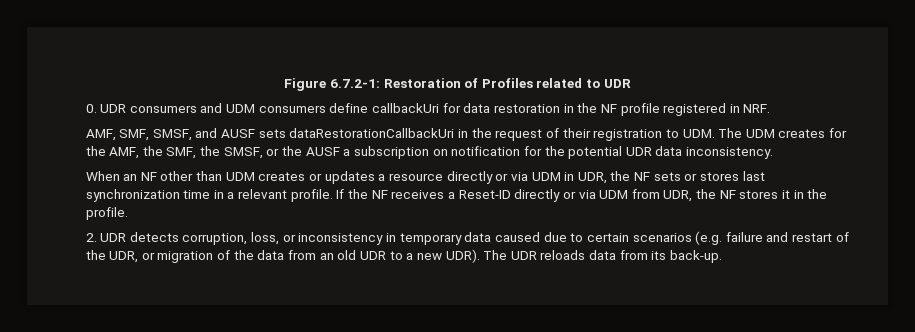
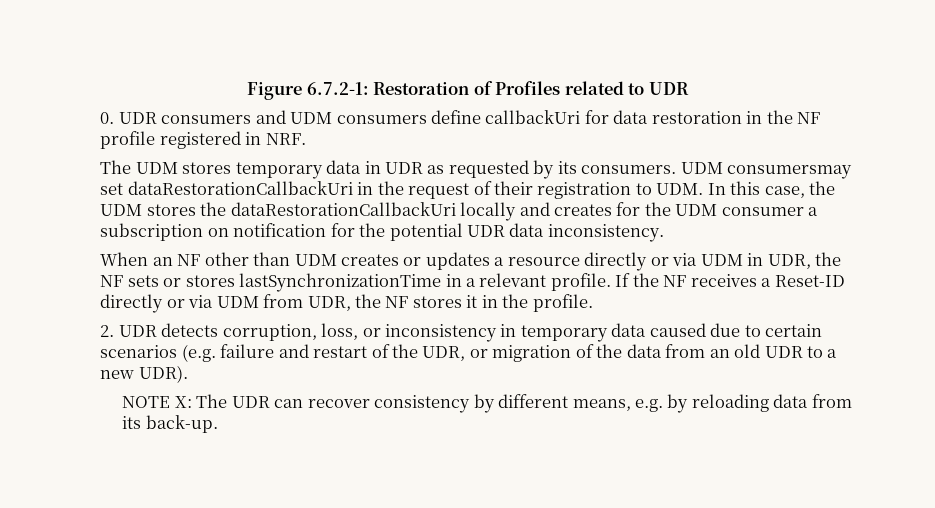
[85,128,286,141] AMF, SMF, SMSF, and AUSF sets -> [100,160,853,179] [100,183,124,195] The UDM stores temporary data in UDR as requested by its consumers. UDM consumersmay set
[718,128,848,138] [85,146,340,159] The UDM creates for the AMF, the SMF, the SMSF, or the AUSF -> [707,181,836,198] [100,202,804,221] In this case, the UDM stores the dataRestorationCallbackUri locally and creates for the UDM consumer
[742,171,765,181] [85,189,211,202] last synchronization time -> [239,273,442,292] lastSynchronizationTime
[483,250,586,260] The UDR reloads -> [122,394,769,413] // NOTE X: The UDR can recover consistency by different means, e.g. by reloading

